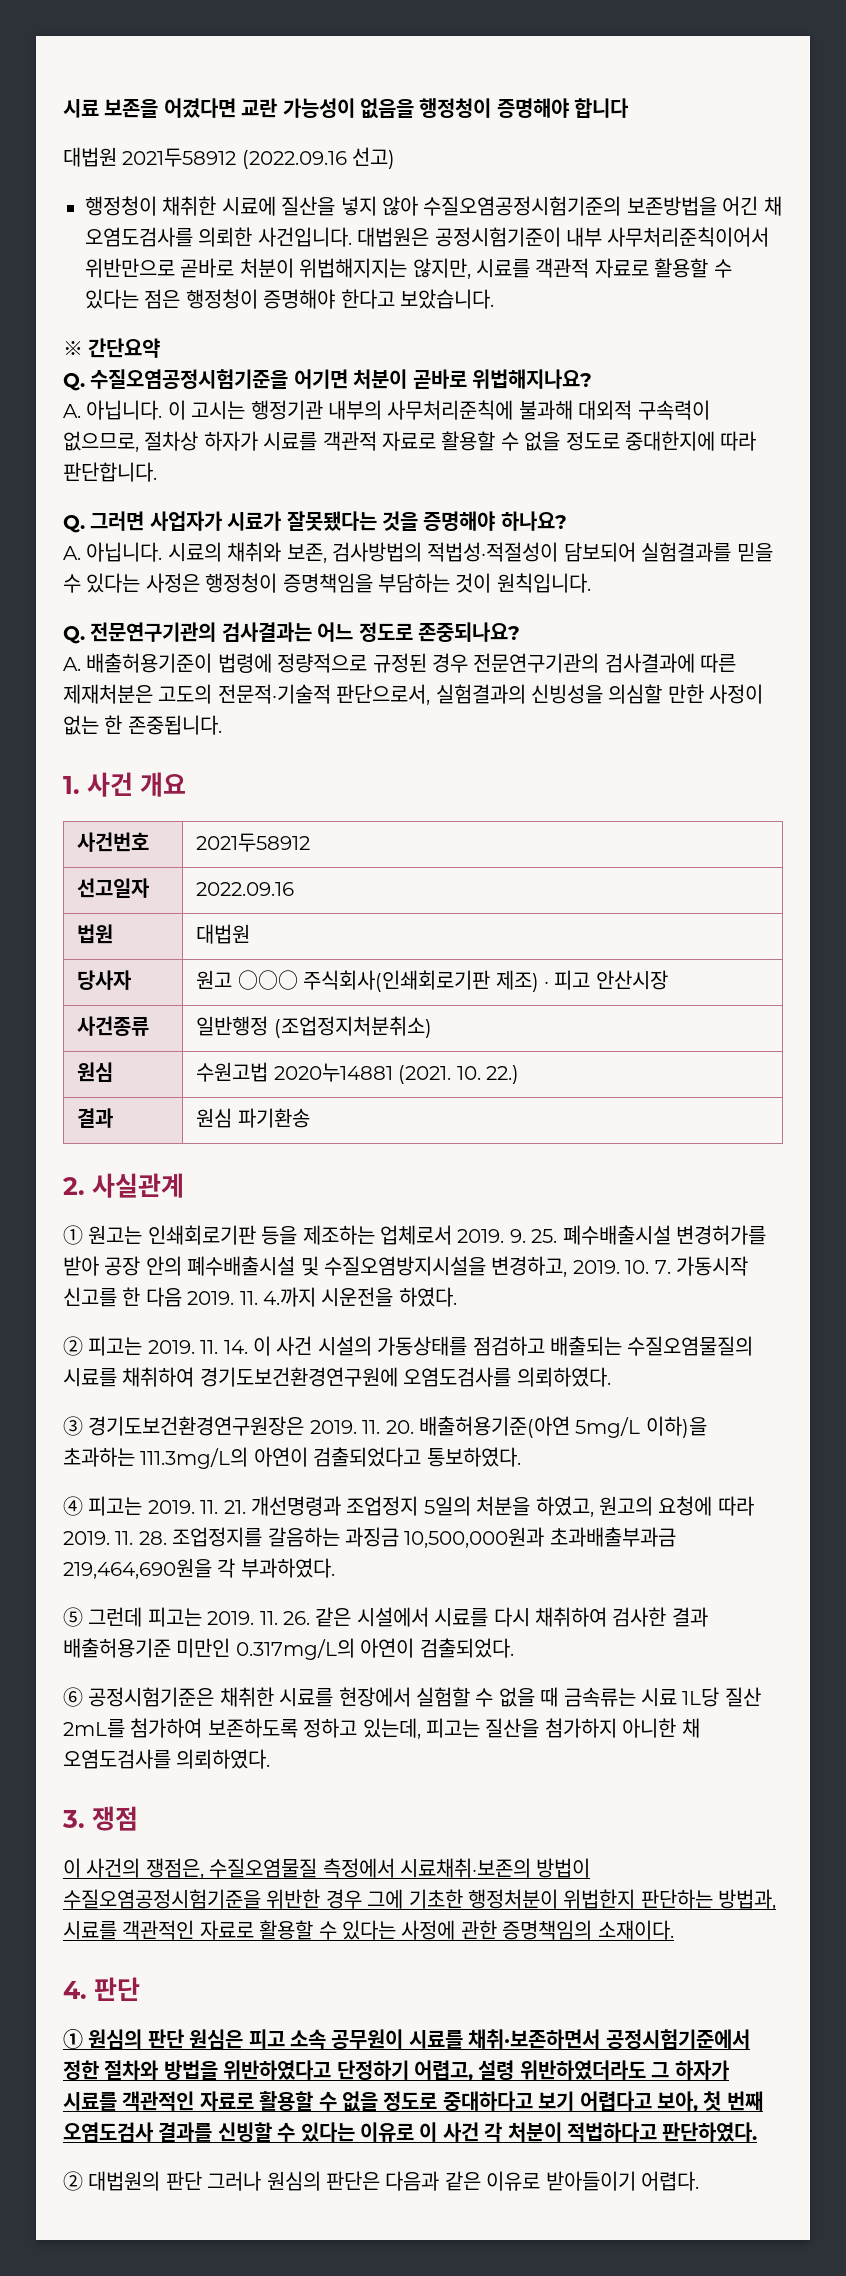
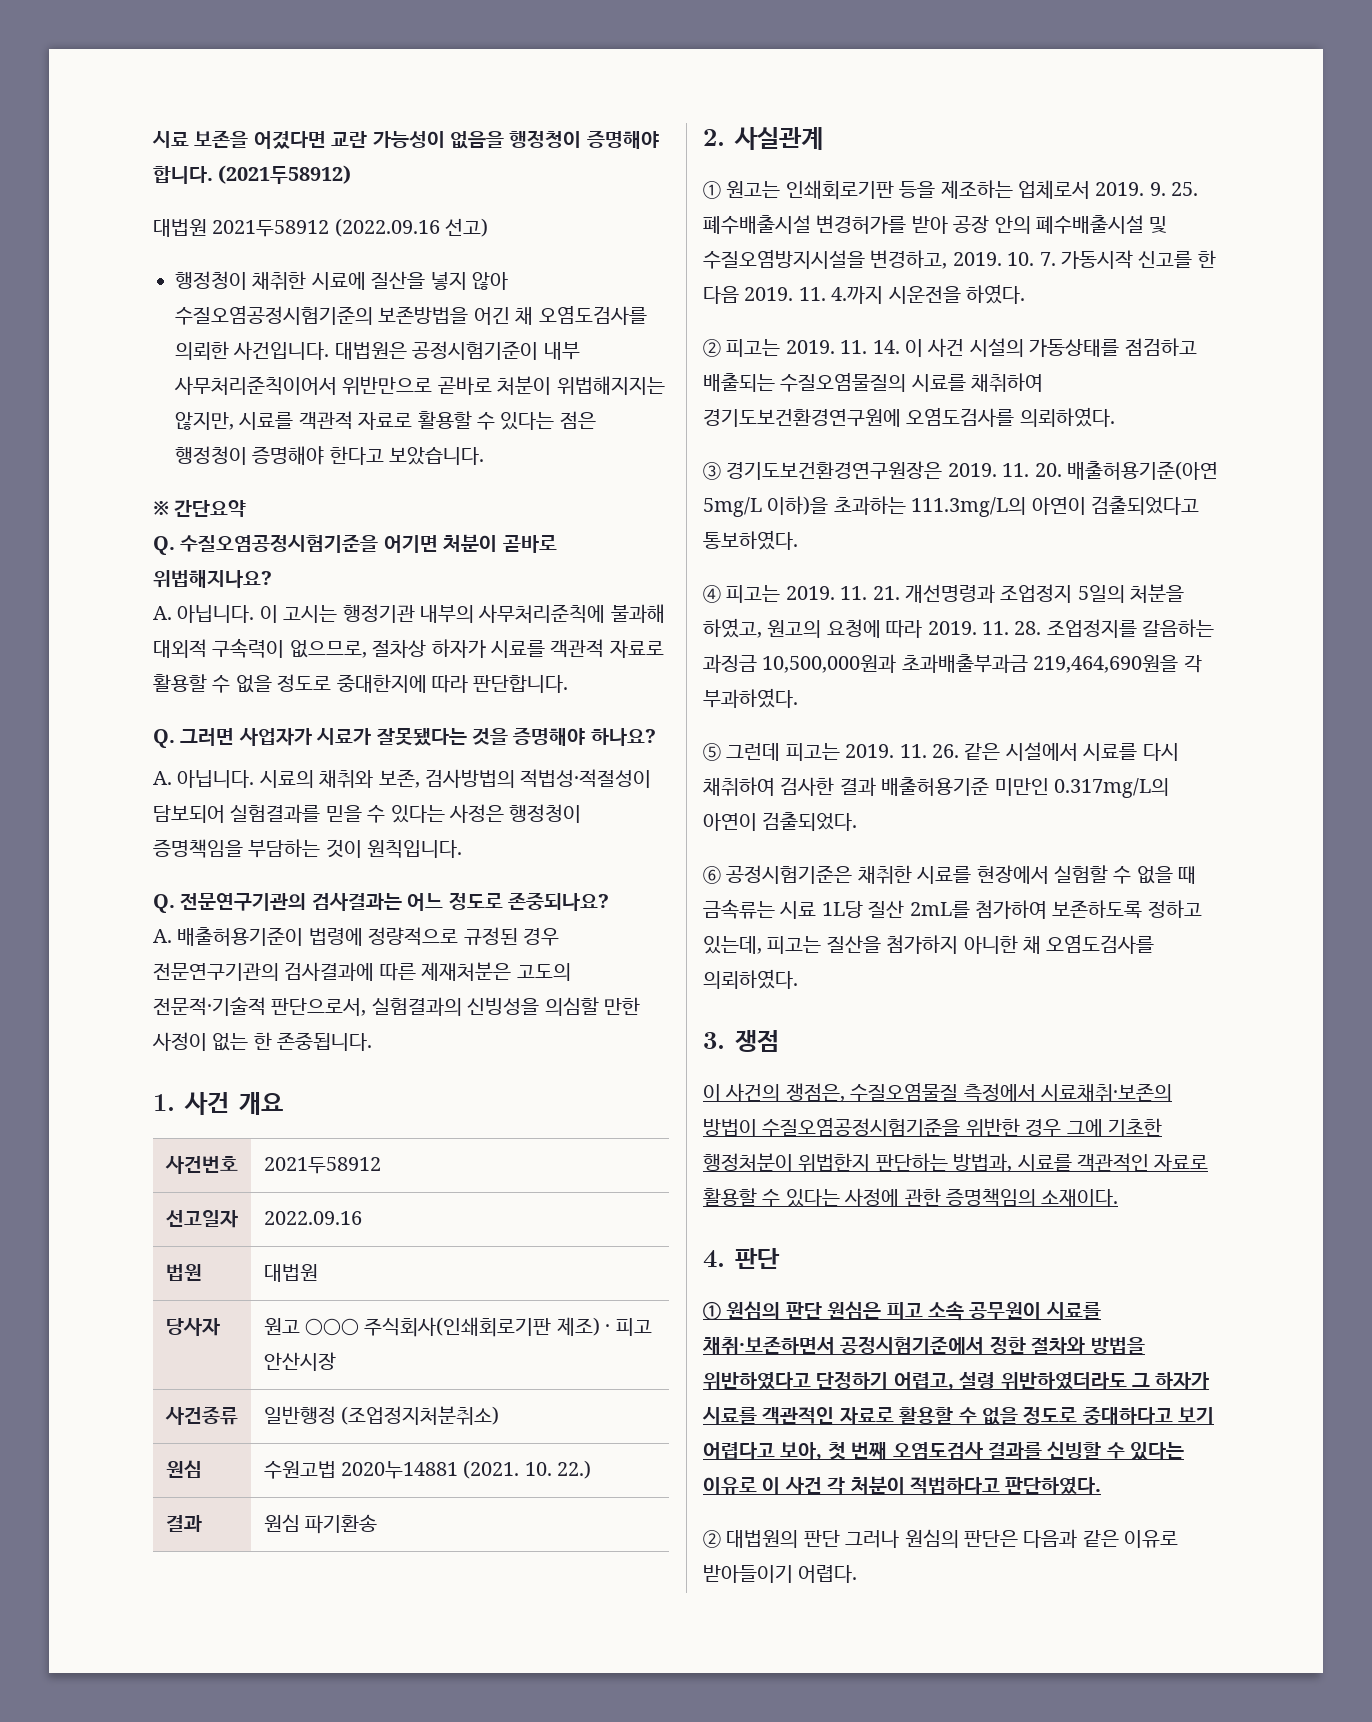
[574,98,629,118] 합니다 -> [153,165,352,184] 합니다. (2021두58912)

